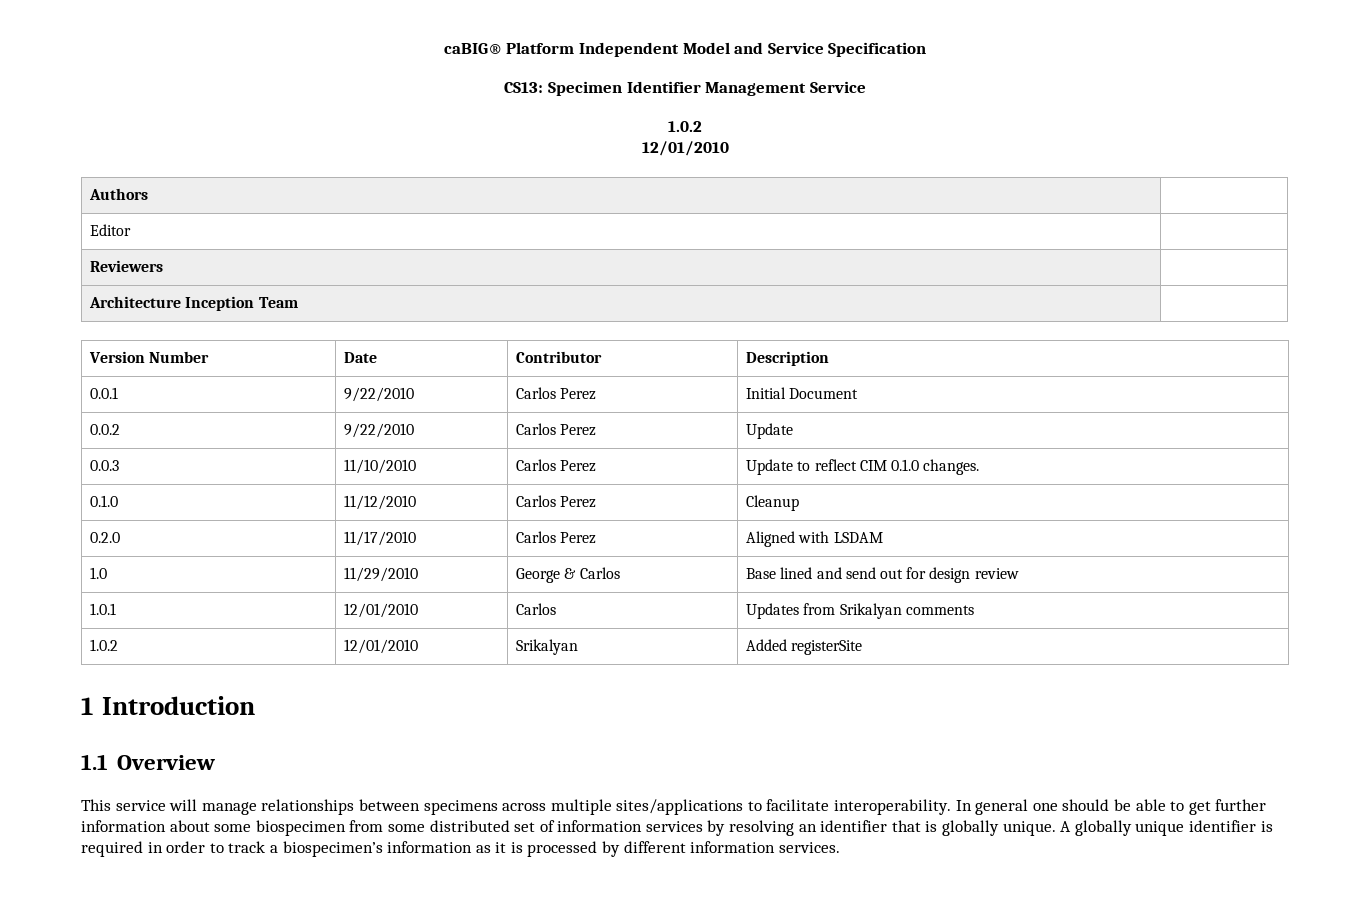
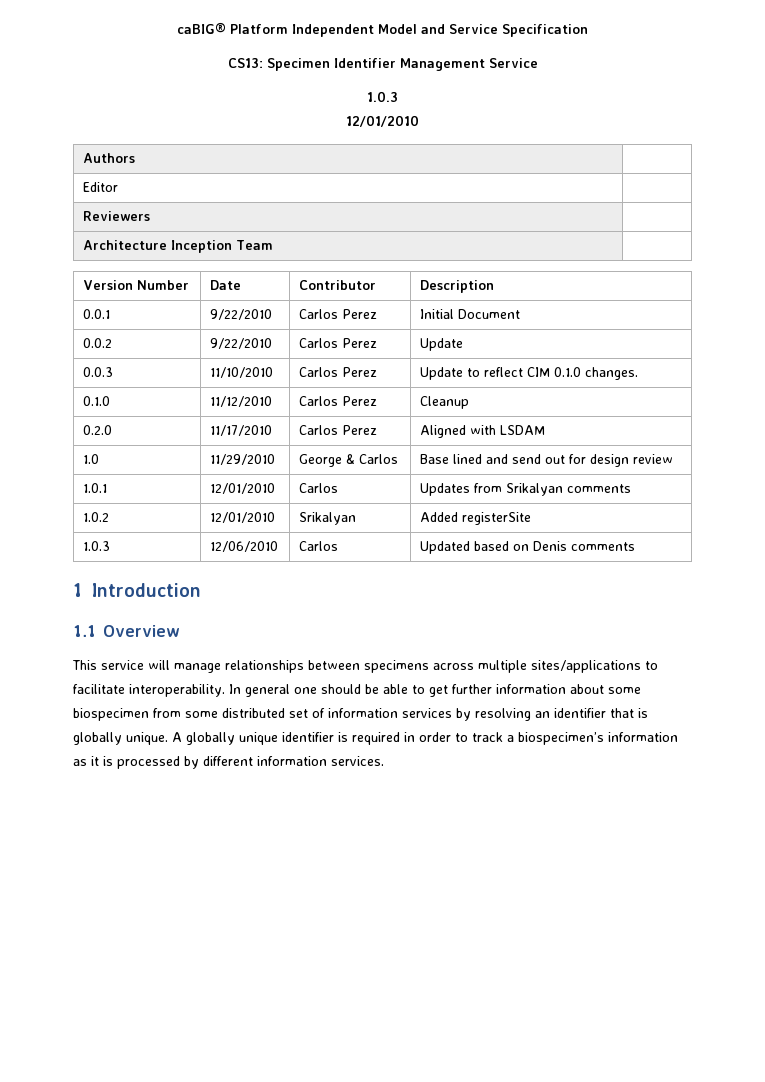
[668,121,702,132] 1.0.2 -> [367,91,398,102] 1.0.3
(863, 647) none -> [82,541,110,551] [209,541,278,552] [298,541,338,551] [419,541,635,554] // 1.0.3 | 12/06/2010 | Carlos | Updated based on Denis comments

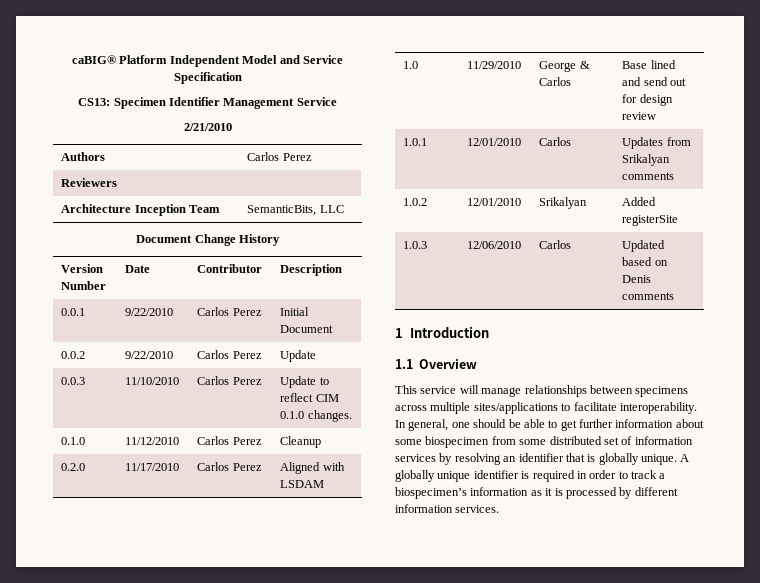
[367,91,398,102] [346,115,419,127] 1.0.3 // 12/01/2010 -> [183,123,232,131] 2/21/2010
[82,182,118,192] // Editor | -> [247,152,312,161] Carlos Perez
(273, 245) none -> [247,205,344,216] [136,234,280,246] SemanticBits, LLC // Document Change History
[245,684,290,697] general -> [408,419,449,431] general,

